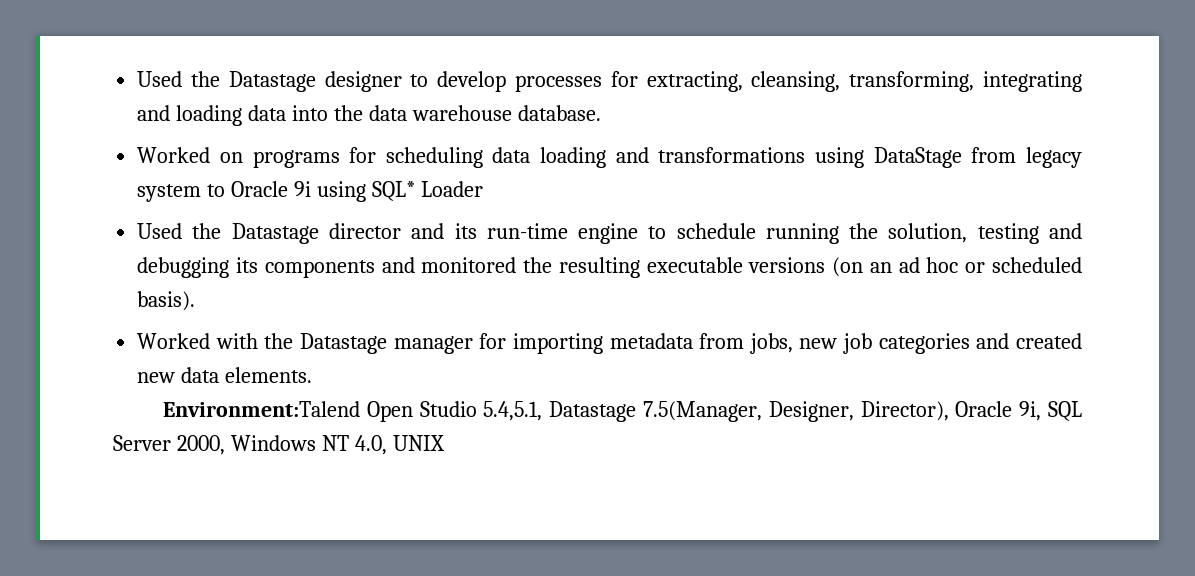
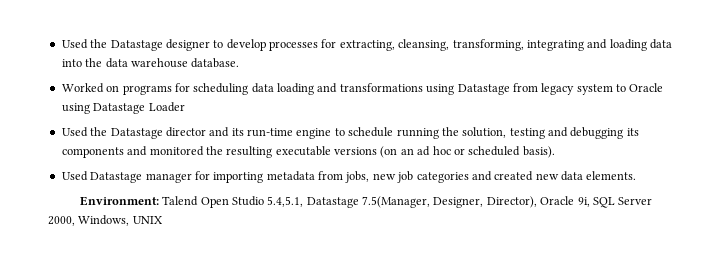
[873,147,962,168] DataStage -> [457,84,510,95] Datastage
[294,181,415,202] 9i using SQL* -> [61,103,146,114] using Datastage
[137,333,294,349] Worked with the -> [61,171,88,181] Used
[163,401,361,417] Environment:Talend -> [79,196,199,206] Environment: Talend
[230,435,387,455] Windows NT 4.0, -> [78,215,130,226] Windows,

